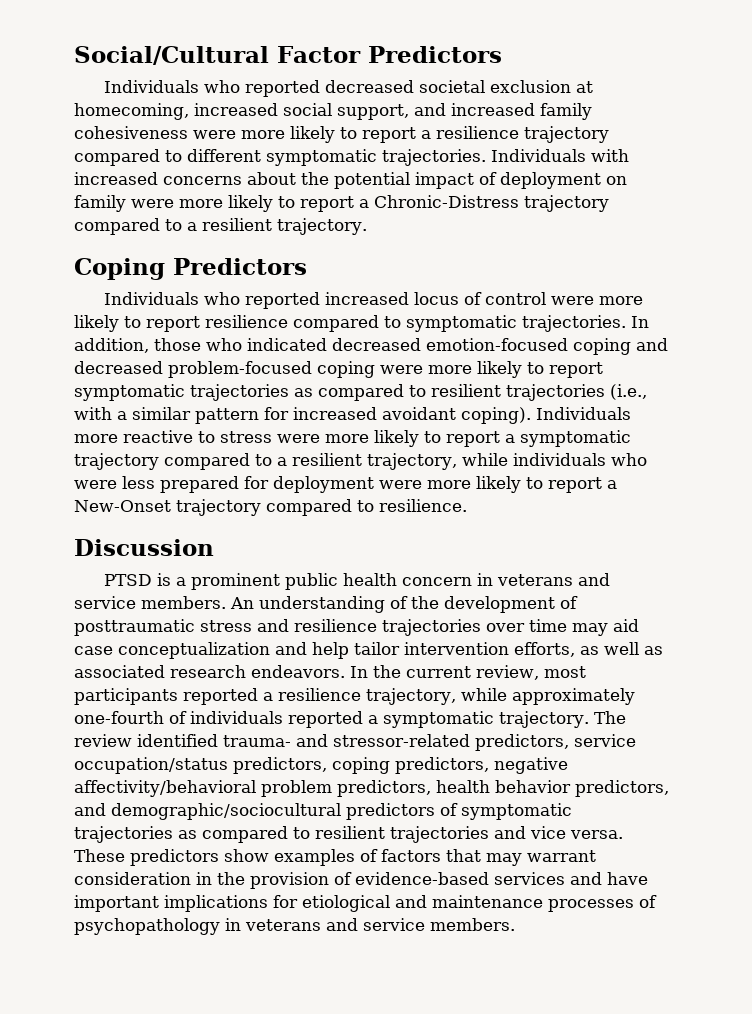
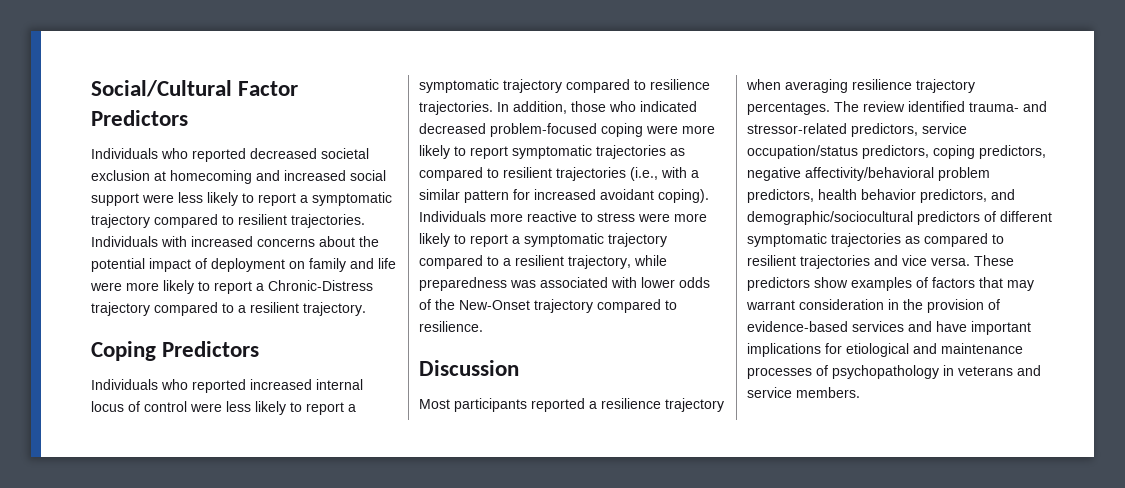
[74,103,592,120] [74,126,609,143] [74,149,377,166] homecoming, increased social support, and increased family cohesiveness were more likely to report a resilience trajectory compared to different symptomatic -> [170,170,386,184] [91,192,392,206] [91,214,287,228] homecoming and increased social support were less likely to report a symptomatic trajectory compared to resilient
(126, 203) none -> [350,258,396,269] and life
(410, 298) none -> [316,379,363,390] internal
[599,296,644,305] [74,315,517,332] more likely to report resilience compared to symptomatic -> [226,401,356,415] [419,79,710,93] less likely to report a symptomatic trajectory compared to resilience
[426,338,668,355] [74,361,163,374] emotion-focused coping and decreased -> (486, 128) none
[512,453,647,466] [74,476,617,493] individuals who were less prepared for deployment were more likely to report a -> [419,277,710,291] [419,299,455,310] preparedness was associated with lower odds of the
[104,573,611,590] [74,596,578,613] [74,619,639,636] [74,642,663,659] [74,665,586,680] [74,688,635,705] [74,711,589,728] PTSD is a prominent public health concern in veterans and service members. An understanding of the development of posttraumatic stress and resilience trajectories over time may aid case conceptualization and help tailor intervention efforts, as well as associated research endeavors. In the current review, most participants reported a resilience trajectory, while approximately one-fourth of individuals reported a symptomatic trajectory. -> [419,398,724,412] [746,79,975,93] [747,102,830,115] Most participants reported a resilience trajectory when averaging resilience trajectory percentages.
(458, 809) none -> [1000,211,1052,222] different

